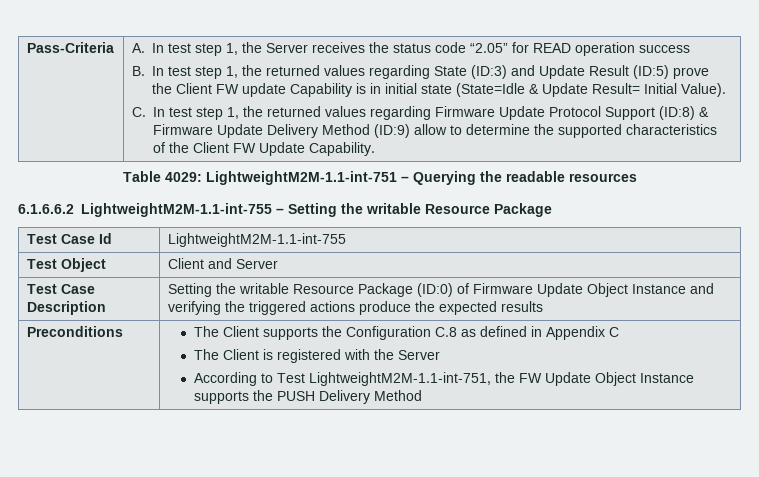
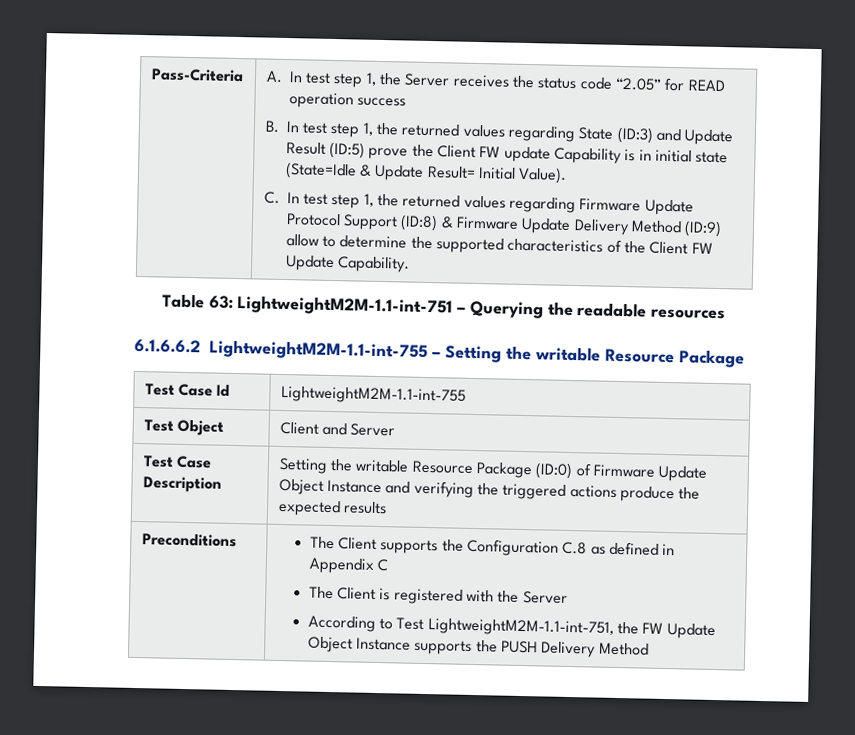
[164,172,202,182] 4029: -> [208,295,234,309] 63:

